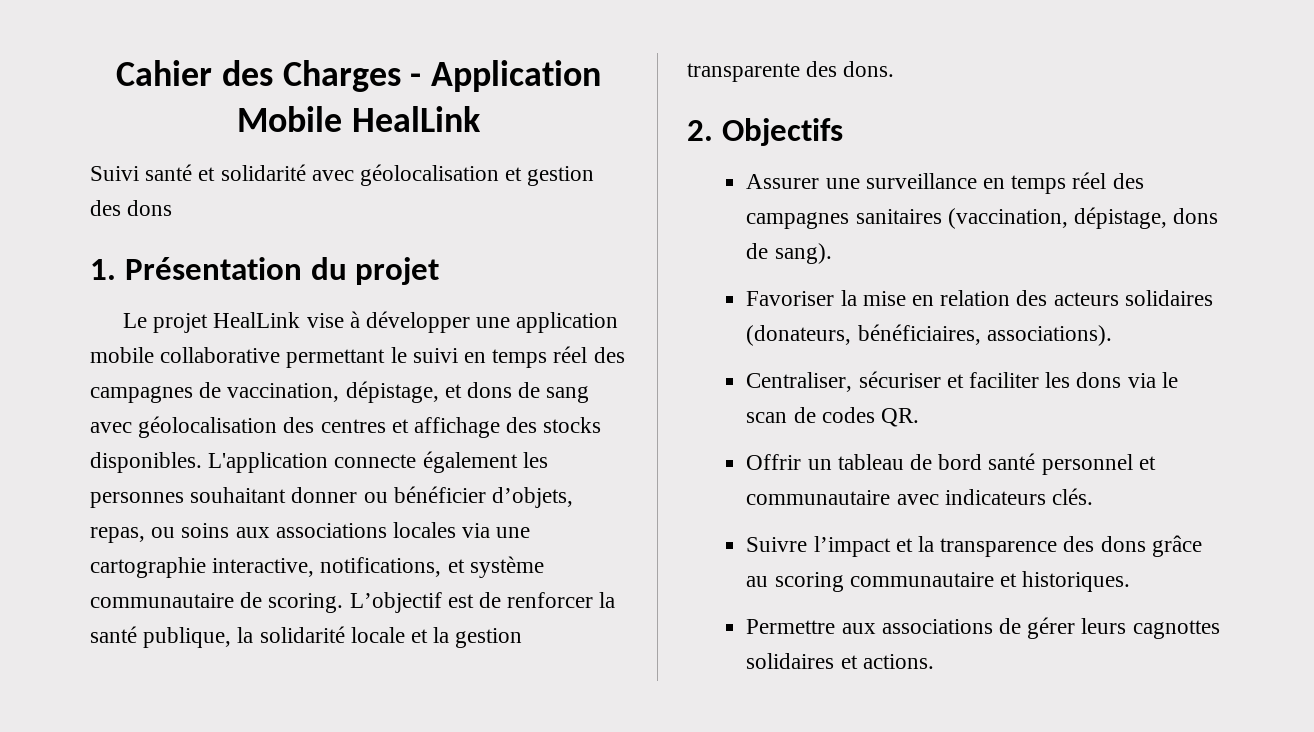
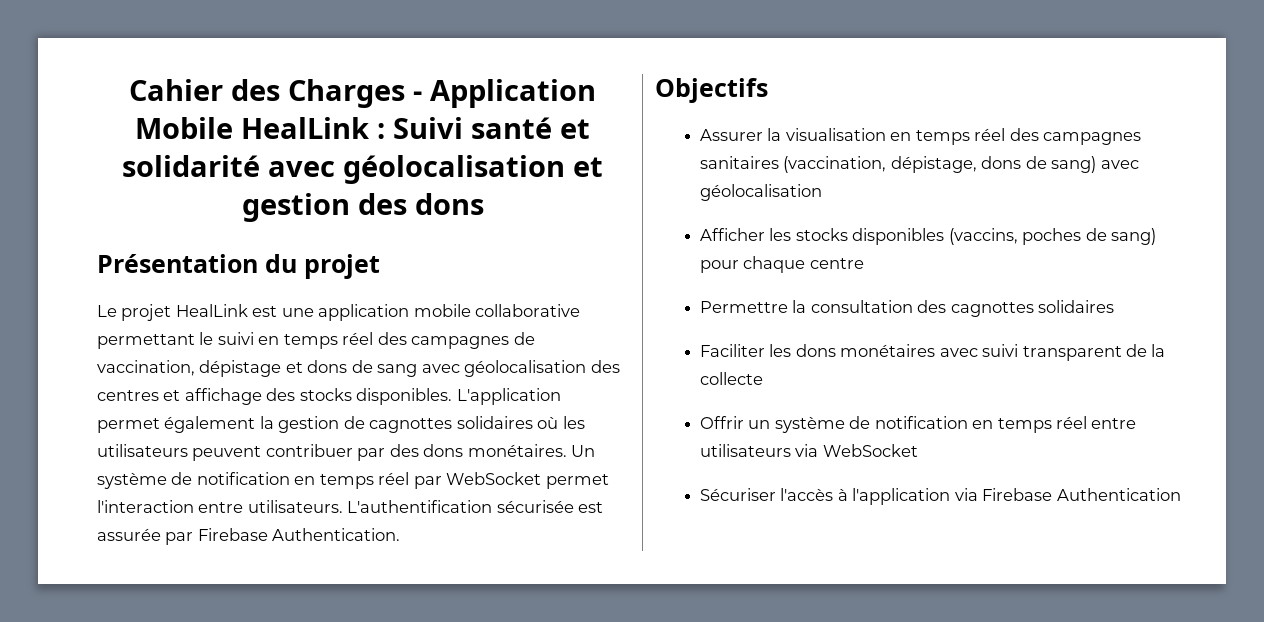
(481, 119) // -> [377,123,385,139] :
[90,259,116,280] 1. -> (484, 204) none
[306,311,471,333] vise à développer -> [252,306,278,317] est
[345,381,439,403] dépistage, -> [199,360,282,377] dépistage
[334,451,548,473] [90,486,574,508] [90,522,531,543] [90,556,544,578] [90,592,616,613] [90,626,523,648] [687,61,895,82] [687,120,713,141] connecte également les personnes souhaitant donner ou bénéficier d’objets, repas, ou soins aux associations locales via une cartographie interactive, notifications, et système communautaire de scoring. L’objectif est de renforcer la santé publique, la solidarité locale et la gestion transparente des dons. // 2. -> [97,416,585,433] [97,444,596,461] [97,472,609,489] [97,500,604,513] [97,528,401,545] permet également la gestion de cagnottes solidaires où les utilisateurs peuvent contribuer par des dons monétaires. Un système de notification en temps réel par WebSocket permet l'interaction entre utilisateurs. L'authentification sécurisée est assurée par Firebase Authentication. //
[825,173,977,189] une surveillance -> [767,128,886,141] la visualisation
[774,243,832,264] [746,290,1213,306] [746,324,1112,346] [746,371,1178,392] [746,407,920,427] [746,453,1156,475] [746,488,1094,505] [746,535,1202,557] [746,571,1131,592] [746,617,1220,639] [746,653,934,669] sang). // Favoriser la mise en relation des acteurs solidaires (donateurs, bénéficiaires, associations). // Centraliser, sécuriser et faciliter les dons via le scan de codes QR. // Offrir un tableau de bord santé personnel et communautaire avec indicateurs clés. // Suivre l’impact et la transparence des dons grâce au scoring communautaire et historiques. // Permettre aux associations de gérer leurs cagnottes solidaires et actions. -> [1051,156,1139,173] [699,184,822,201] [699,228,1156,245] [699,256,864,273] [699,300,1115,317] [699,344,1166,361] [699,372,763,385] [699,416,1137,433] [699,444,918,457] [699,488,1181,505] sang) avec géolocalisation // Afficher les stocks disponibles (vaccins, poches de sang) pour chaque centre // Permettre la consultation des cagnottes solidaires // Faciliter les dons monétaires avec suivi transparent de la collecte // Offrir un système de notification en temps réel entre utilisateurs via WebSocket // Sécuriser l'accès à l'application via Firebase Authentication

